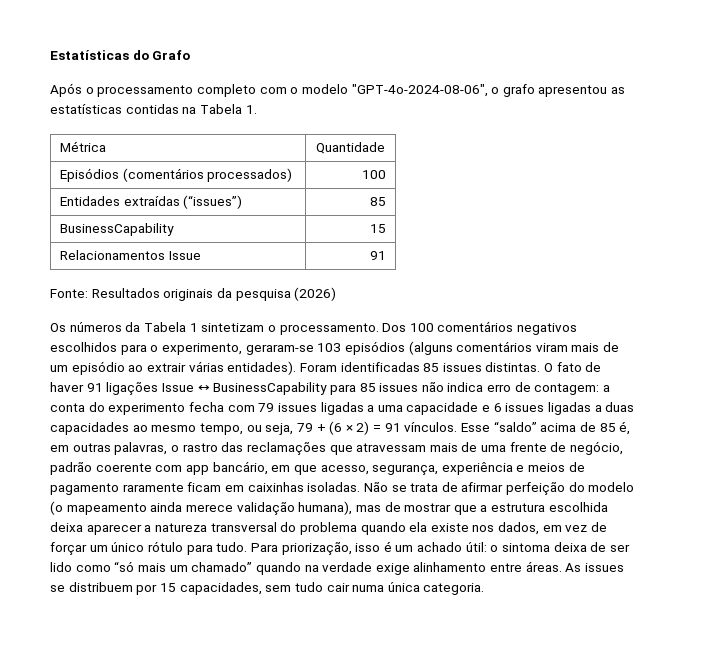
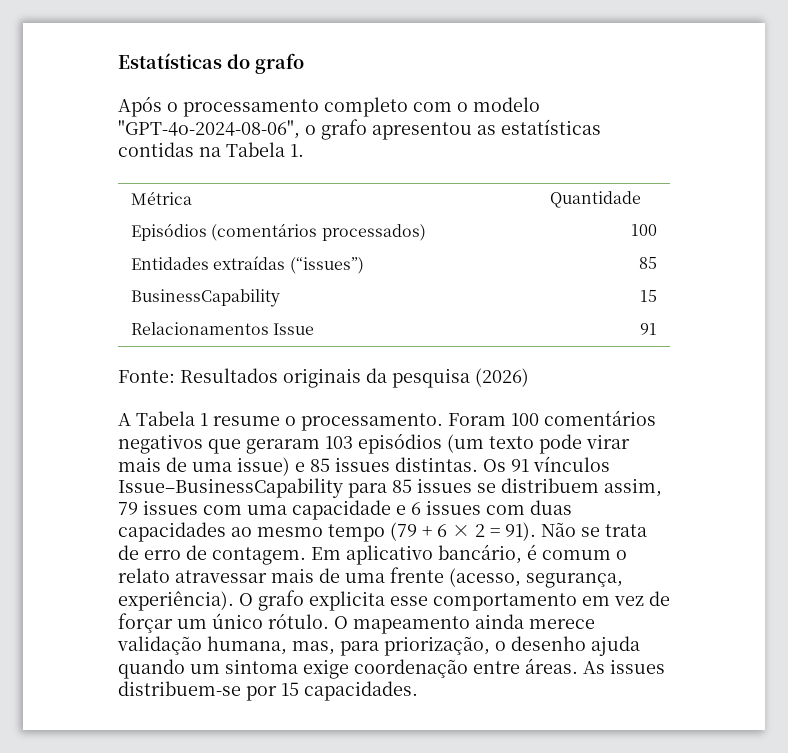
[152,50,191,60] Grafo -> [255,53,304,74] grafo
[50,322,141,332] Os números da -> [118,413,131,426] A
[201,323,265,332] sintetizam -> [213,416,280,426] resume
[382,323,407,332] Dos -> [448,413,506,426] Foram
[50,341,620,355] [50,361,602,375] [50,382,611,395] [50,402,375,415] escolhidos para o experimento, geraram-se 103 episódios (alguns comentários viram mais de um episódio ao extrair várias entidades). Foram identificadas 85 issues distintas. O fato de haver 91 ligações Issue ↔ BusinessCapability para 85 issues não indica erro de contagem: a conta do experimento fecha com 79 issues ligadas a -> [208,433,630,454] [118,456,610,476] [118,478,662,498] [118,500,242,515] que geraram 103 episódios (um texto pode virar mais de uma issue) e 85 issues distintas. Os 91 vínculos Issue–BusinessCapability para 85 issues se distribuem assim, 79 issues com
[548,402,602,415] ligadas a -> [486,505,525,515] com
[199,421,631,435] [50,441,624,455] [50,461,585,475] [50,482,635,495] [50,501,608,515] [50,522,540,535] tempo, ou seja, 79 + (6 × 2) = 91 vínculos. Esse “saldo” acima de 85 é, em outras palavras, o rastro das reclamações que atravessam mais de uma frente de negócio, padrão coerente com app bancário, em que acesso, segurança, experiência e meios de pagamento raramente ficam em caixinhas isoladas. Não se trata de afirmar perfeição do modelo (o mapeamento ainda merece validação humana), mas de mostrar que a estrutura escolhida deixa aparecer a natureza transversal do problema quando ela existe nos dados, -> [328,522,647,542] [118,544,627,565] [118,567,623,588] [118,590,577,611] tempo (79 + 6 × 2 = 91). Não se trata de erro de contagem. Em aplicativo bancário, é comum o relato atravessar mais de uma frente (acesso, segurança, experiência). O grafo explicita esse comportamento
[147,541,630,555] [50,561,625,575] [50,582,485,595] rótulo para tudo. Para priorização, isso é um achado útil: o sintoma deixa de ser lido como “só mais um chamado” quando na verdade exige alinhamento entre áreas. As issues se distribuem por 15 capacidades, sem tudo cair numa única categoria. -> [268,613,595,634] [117,636,640,656] [118,658,665,679] [118,681,418,701] rótulo. O mapeamento ainda merece validação humana, mas, para priorização, o desenho ajuda quando um sintoma exige coordenação entre áreas. As issues distribuem-se por 15 capacidades.

